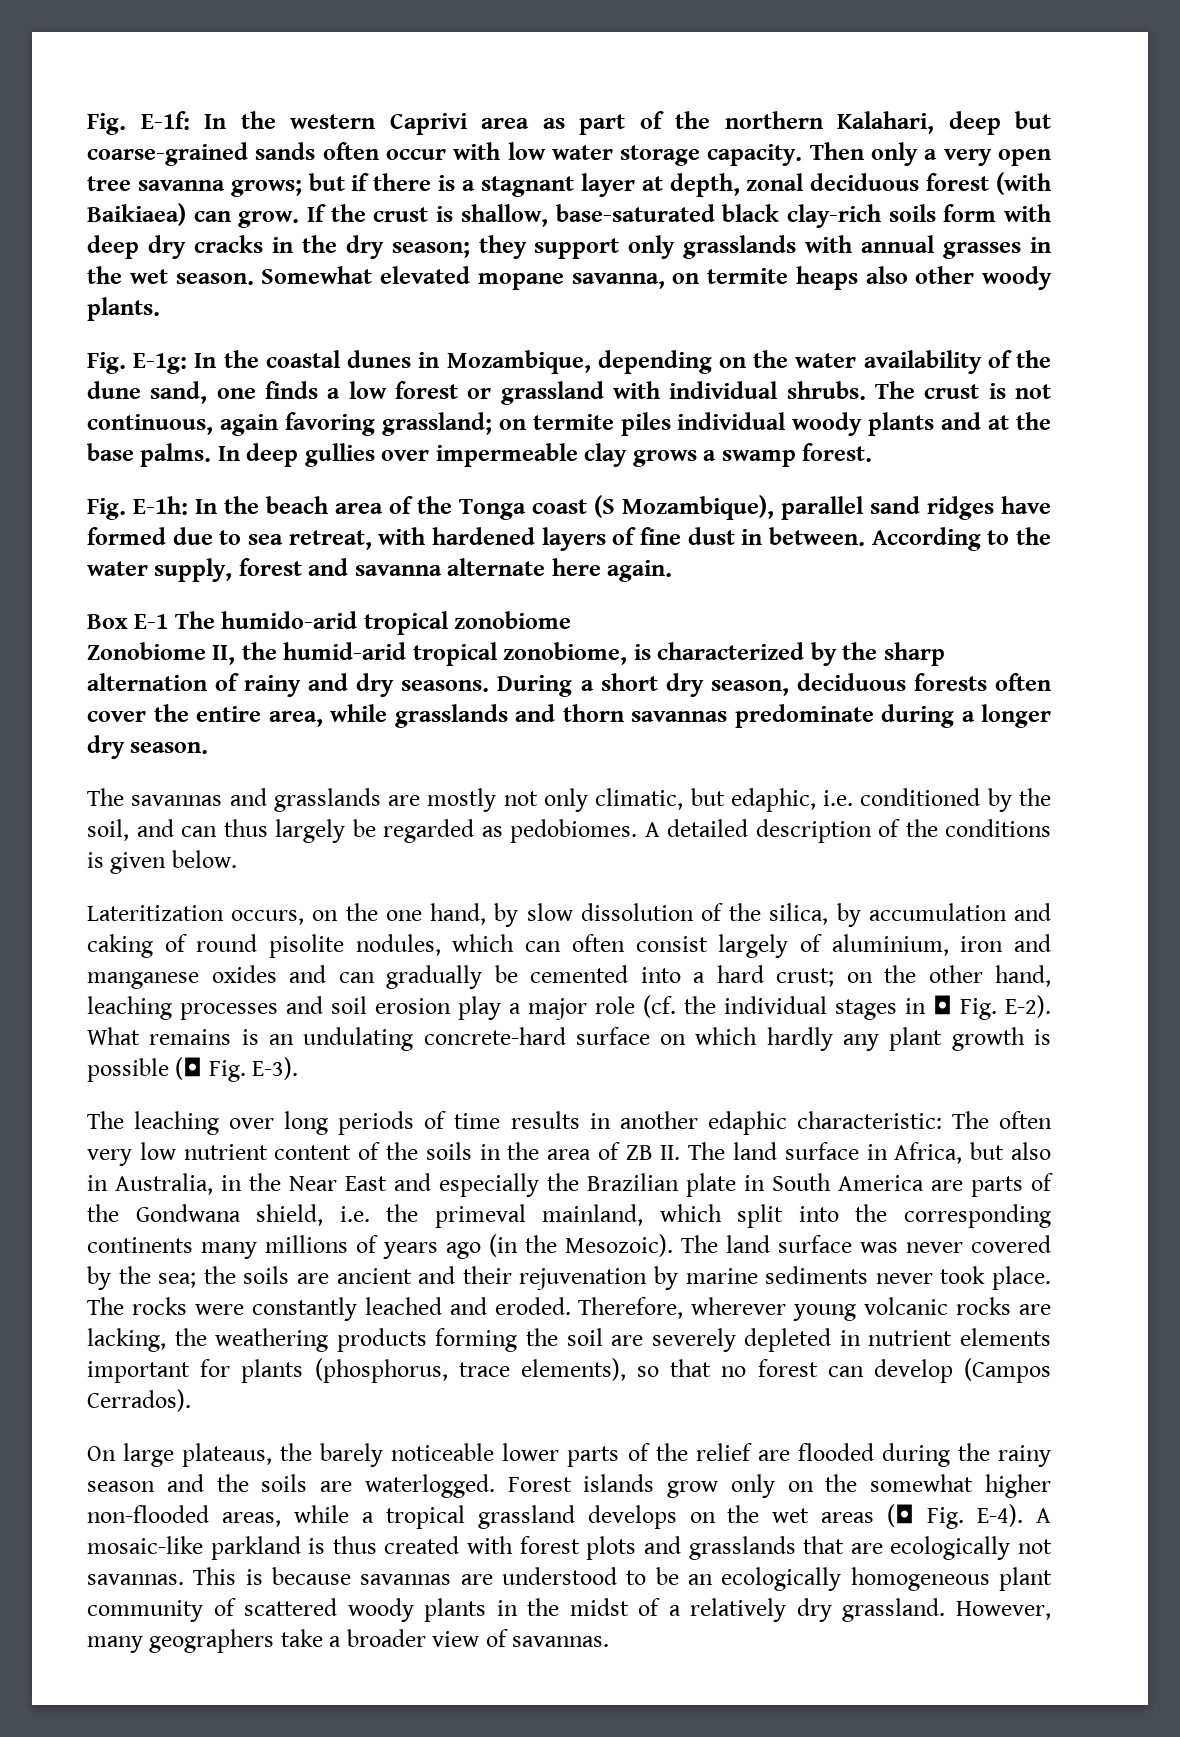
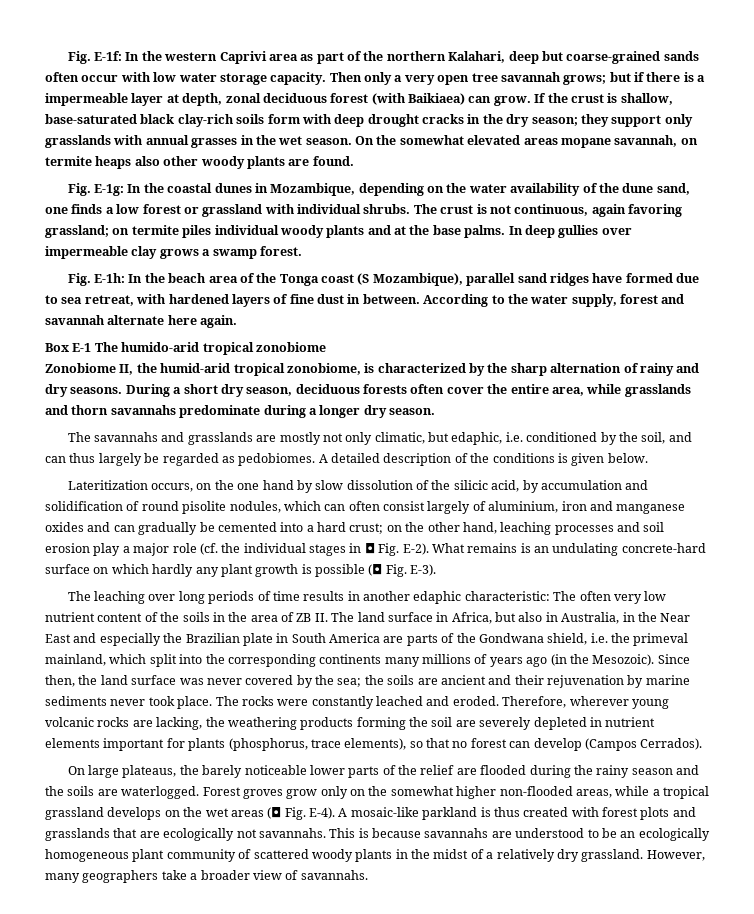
[137,180,225,191] savanna -> [500,72,561,82] savannah
[480,176,574,197] stagnant -> [45,93,128,106] impermeable
[147,235,186,259] dry -> [367,114,419,127] drought
[261,266,665,290] Somewhat elevated mopane savanna, -> [355,135,678,148] On the somewhat elevated areas mopane savannah,
[87,297,160,321] plants. -> [246,156,354,169] plants are found.
[354,565,442,576] savanna -> [45,315,105,325] savannah
[631,711,727,722] savannas -> [110,405,176,415] savannahs
[131,795,223,806] savannas -> [94,432,159,442] savannahs
[430,903,487,925] hand, -> [262,480,294,490] hand
[769,903,829,925] silica, -> [453,480,520,492] silicic acid,
[87,934,153,958] caking -> [45,501,123,511] solidification
[681,1235,718,1253] The -> [657,654,690,664] [45,675,98,687] Since then, the
[583,1474,655,1492] islands -> [242,789,283,799] groves
[87,1574,184,1585] savannas. -> [258,828,326,838] savannahs.
[360,1574,452,1585] savannas -> [424,828,489,838] savannahs
[512,1636,610,1647] savannas. -> [300,870,368,880] savannahs.

